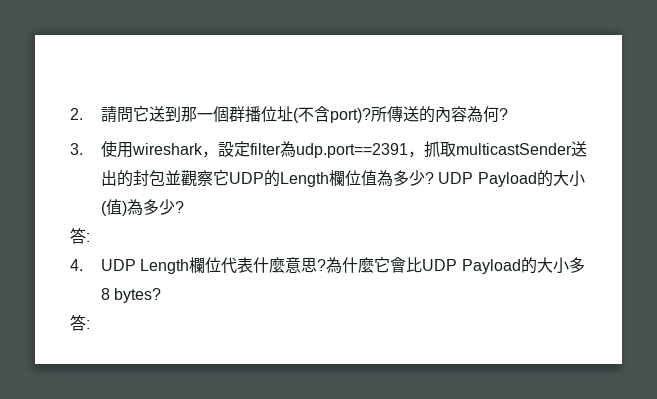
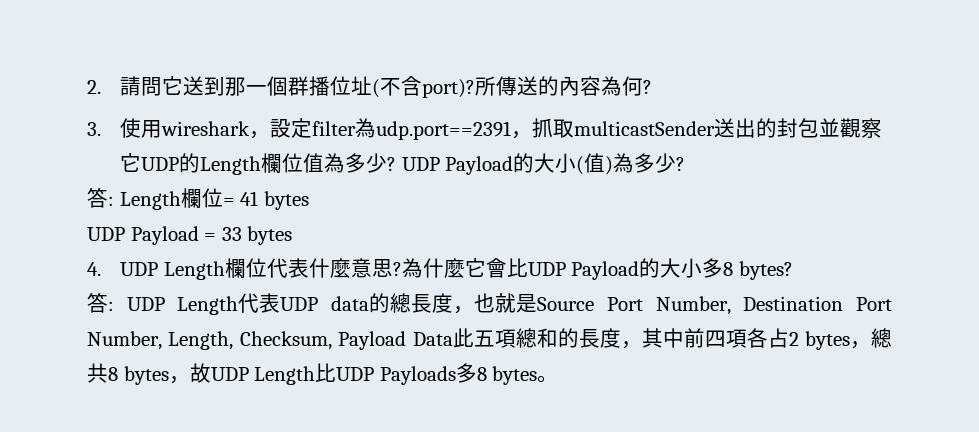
(90, 237) none -> [119,188,309,210] [87,226,293,245] Length欄位= 41 bytes // UDP Payload = 33 bytes
(90, 324) none -> [126,293,892,315] [87,328,893,350] [87,363,559,385] UDP Length代表UDP data的總長度，也就是Source Port Number, Destination Port Number, Length, Checksum, Payload Data此五項總和的長度，其中前四項各占2 bytes，總共8 bytes，故UDP Length比UDP Payloads多8 bytes。

